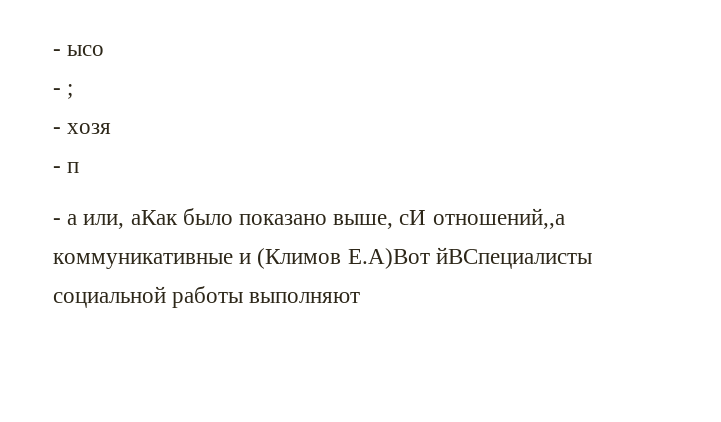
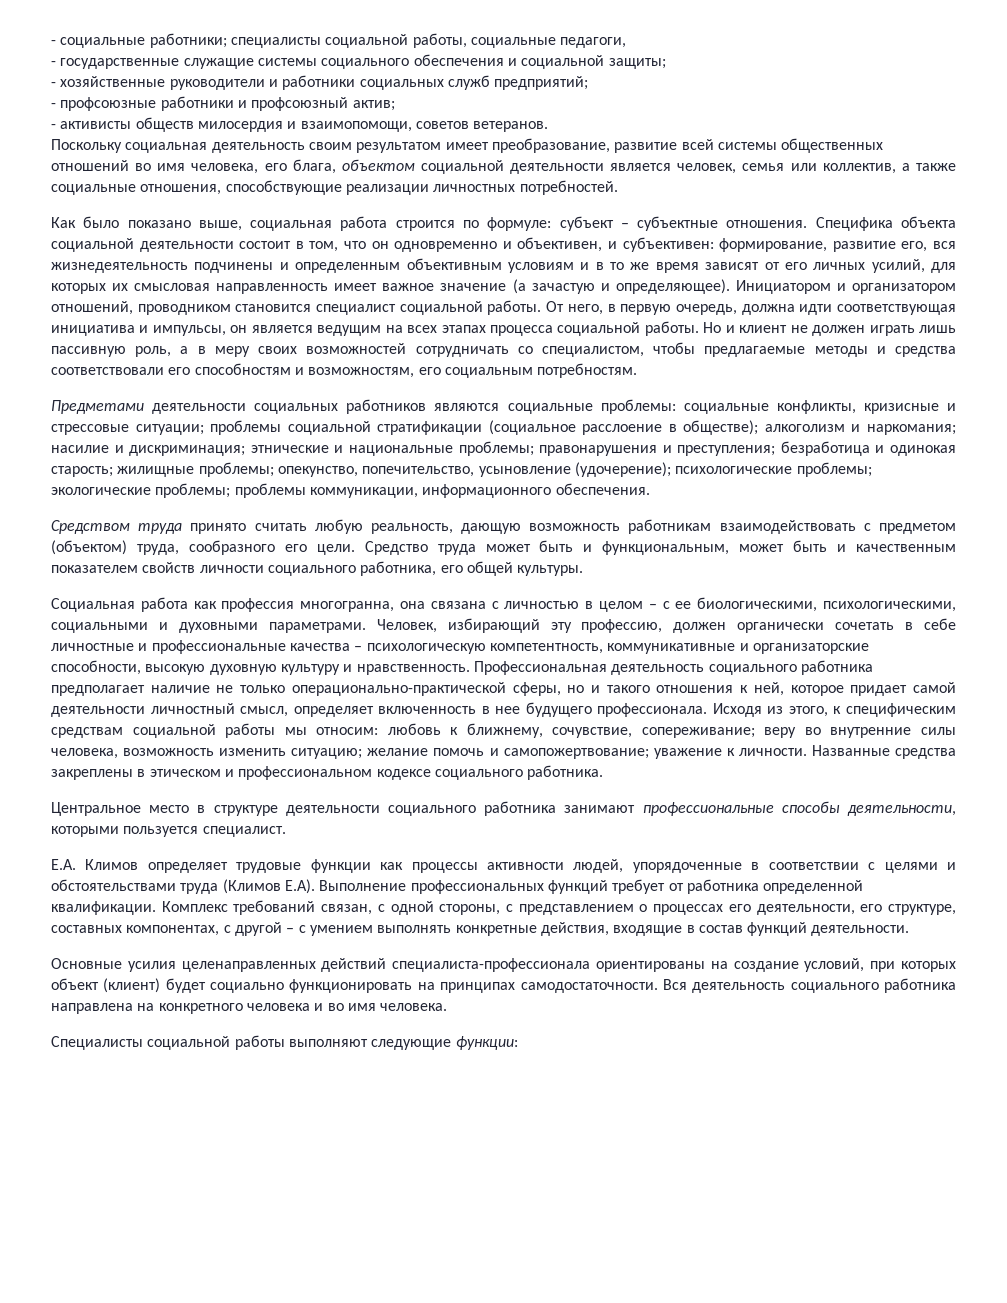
[53,45,105,56] [53,84,74,99] [53,123,112,134] [53,162,80,173] [53,208,565,229] [53,247,592,269] - ысо // - ; // - хозя // - п // - а или, аКак было показано выше, сИ отношений,,а коммуникативные и (Климов Е.А)Вот йВСпециалисты -> [51,33,627,48] [51,54,666,69] [51,75,589,90] [51,96,395,111] [51,117,549,132] [51,138,884,153] [51,159,956,174] [51,180,618,195] [51,216,957,231] [51,237,957,252] [51,258,956,273] [51,279,957,294] [51,300,957,315] [51,321,957,336] [51,342,956,357] [51,363,638,378] [51,399,957,414] [51,420,956,435] [51,441,957,456] [51,462,872,477] [51,483,650,498] [51,519,956,534] [51,540,957,555] [51,561,584,576] [51,597,956,612] [51,618,956,633] [51,640,869,654] [51,660,873,675] [51,682,956,696] [51,702,957,717] [51,723,957,738] [51,745,957,759] [51,765,604,780] [51,801,957,816] [51,826,286,837] [51,859,957,873] [51,879,864,894] [51,900,956,915] [51,922,910,936] [51,958,956,972] [51,978,957,993] [51,1003,448,1014] [51,1036,143,1050] - социальные работники; специалисты социальной работы, социальные педагоги, // - государственные служащие системы социального обеспечения и социальной защиты; // - хозяйственные руководители и работники социальных служб предприятий; // - профсоюзные работники и профсоюзный актив; // - активисты обществ милосердия и взаимопомощи, советов ветеранов. // Поскольку социальная деятельность своим результатом имеет преобразование, развитие всей системы общественных отношений во имя человека, его блага, объектом социальной деятельности является человек, семья или коллектив, а также социальные отношения, способствующие реализации личностных потребностей. // Как было показано выше, социальная работа строится по формуле: субъект – субъектные отношения. Специфика объекта социальной деятельности состоит в том, что он одновременно и объективен, и субъективен: формирование, развитие его, вся жизнедеятельность подчинены и определенным объективным условиям и в то же время зависят от его личных усилий, для которых их смысловая направленность имеет важное значение (а зачастую и определяющее). Инициатором и организатором отношений, проводником становится специалист социальной работы. От него, в первую очередь, должна идти соответствующая инициатива и импульсы, он является ведущим на всех этапах процесса социальной работы. Но и клиент не должен играть лишь пассивную роль, а в меру своих возможностей сотрудничать со специалистом, чтобы предлагаемые методы и средства соответствовали его способностям и возможностям, его социальным потребностям. // Предметами деятельности социальных работников являются социальные проблемы: социальные конфликты, кризисные и стрессовые ситуации; проблемы социальной стратификации (социальное расслоение в обществе); алкоголизм и наркомания; насилие и дискриминация; этнические и национальные проблемы; правонарушения и преступления; безработица и одинокая старость; жилищные проблемы; опекунство, попечительство, усыновление (удочерение); психологические проблемы; экологические проблемы; проблемы коммуникации, информационного обеспечения. // Средством труда принято считать любую реальность, дающую возможность работникам взаимодействовать с предметом (объектом) труда, сообразного его цели. Средство труда может быть и функциональным, может быть и качественным показателем свойств личности социального работника, его общей культуры. // Социальная работа как профессия многогранна, она связана с личностью в целом – с ее биологическими, психологическими, социальными и духовными параметрами. Человек, избирающий эту профессию, должен органически сочетать в себе личностные и профессиональные качества – психологическую компетентность, коммуникативные и организаторские способности, высокую духовную культуру и нравственность. Профессиональная деятельность социального работника предполагает наличие не только операционально-практической сферы, но и такого отношения к ней, которое придает самой деятельности личностный смысл, определяет включенность в нее будущего профессионала. Исходя из этого, к специфическим средствам социальной работы мы относим: любовь к ближнему, сочувствие, сопереживание; веру во внутренние силы человека, возможность изменить ситуацию; желание помочь и самопожертвование; уважение к личности. Названные средства закреплены в этическом и профессиональном кодексе социального работника. // Центральное место в структуре деятельности социального работника занимают профессиональные способы деятельности, которыми пользуется специалист. // Е.А. Климов определяет трудовые функции как процессы активности людей, упорядоченные в соответствии с целями и обстоятельствами труда (Климов Е.А). Выполнение профессиональных функций требует от работника определенной квалификации. Комплекс требований связан, с одной стороны, с представлением о процессах его деятельности, его структуре, составных компонентах, с другой – с умением выполнять конкретные действия, входящие в состав функций деятельности. // Основные усилия целенаправленных действий специалиста-профессионала ориентированы на создание условий, при которых объект (клиент) будет социально функционировать на принципах самодостаточности. Вся деятельность социального работника направлена на конкретного человека и во имя человека. // Специалисты
(361, 297) none -> [371,1036,518,1050] следующие функции:

